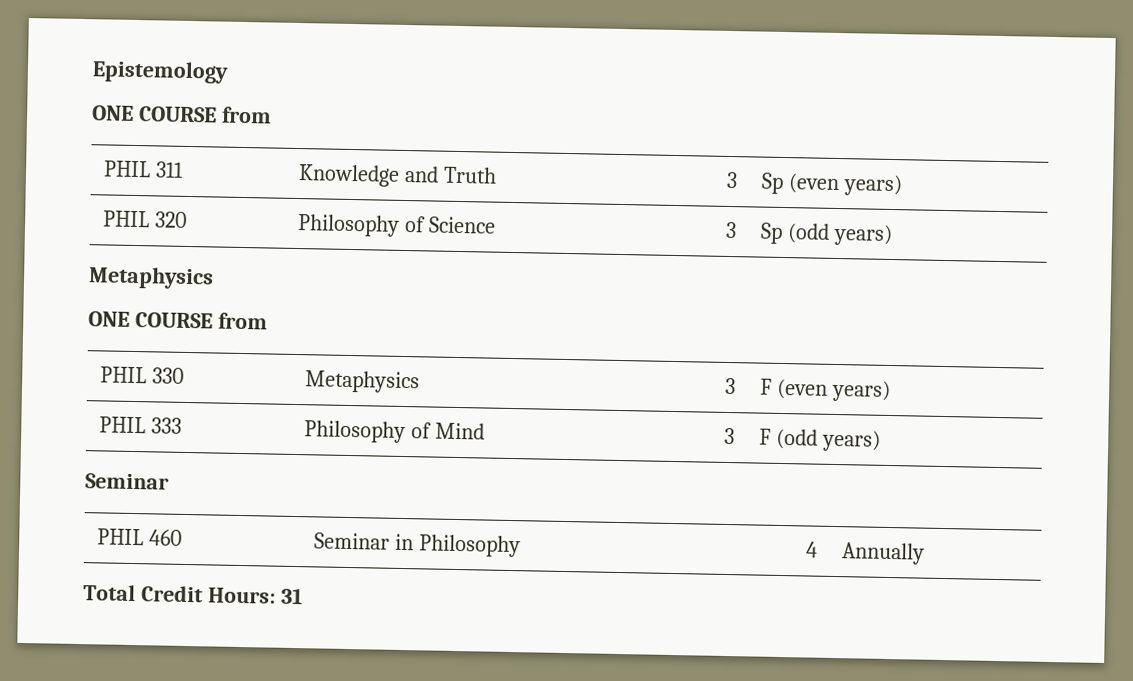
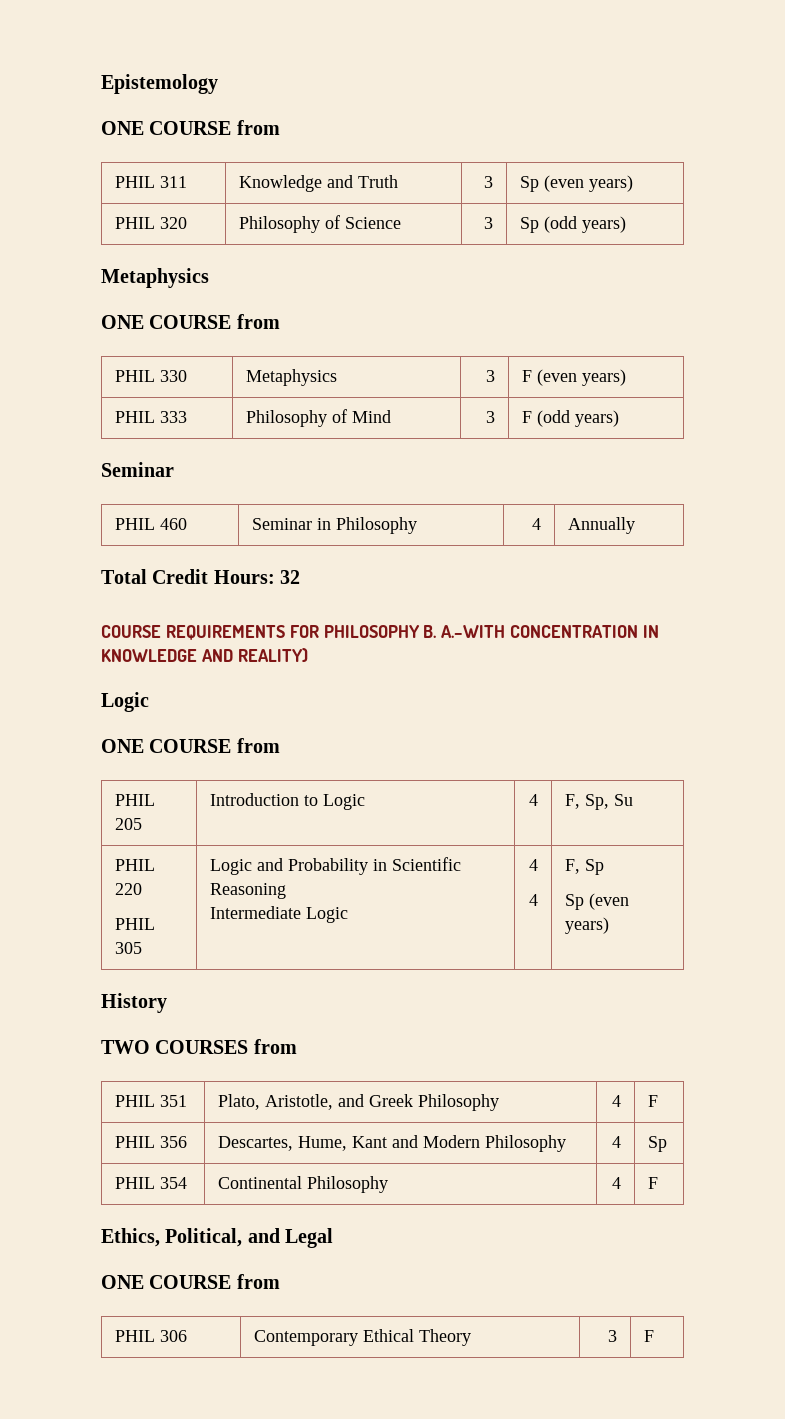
[280,587,303,605] 31 -> [280,570,301,584] [101,625,660,640] [101,648,308,663] [101,692,149,712] [101,738,280,753] [114,794,155,806] [114,818,142,830] [209,793,365,810] [529,794,539,806] [564,794,633,810] [114,859,155,871] [114,883,142,895] [114,918,155,930] [114,942,142,954] [209,857,461,875] [209,883,286,899] [209,906,348,923] [529,859,539,871] [529,894,539,906] [564,859,604,875] [564,893,629,910] [564,917,609,934] [101,993,167,1013] [101,1039,297,1054] [114,1095,187,1107] [217,1094,499,1111] [612,1095,622,1107] [647,1095,658,1107] [114,1136,187,1148] [217,1135,566,1152] [612,1136,622,1148] [647,1136,667,1152] [114,1177,187,1189] [217,1176,388,1193] [612,1177,622,1189] [647,1177,658,1189] [101,1228,334,1248] [101,1274,280,1289] [114,1330,187,1342] [253,1329,471,1346] [608,1330,618,1342] [643,1330,654,1342] 32 // COURSE REQUIREMENTS FOR PHILOSOPHY B. A.–WITH CONCENTRATION IN KNOWLEDGE AND REALITY) // Logic // ONE COURSE from // PHIL 205 | Introduction to Logic | 4 | F, Sp, Su // PHIL 220 // PHIL 305 | Logic and Probability in Scientific Reasoning // Intermediate Logic | 4 // 4 | F, Sp // Sp (even years) // History // TWO COURSES from // PHIL 351 | Plato, Aristotle, and Greek Philosophy | 4 | F // PHIL 356 | Descartes, Hume, Kant and Modern Philosophy | 4 | Sp // PHIL 354 | Continental Philosophy | 4 | F // Ethics, Political, and Legal // ONE COURSE from // PHIL 306 | Contemporary Ethical Theory | 3 | F

